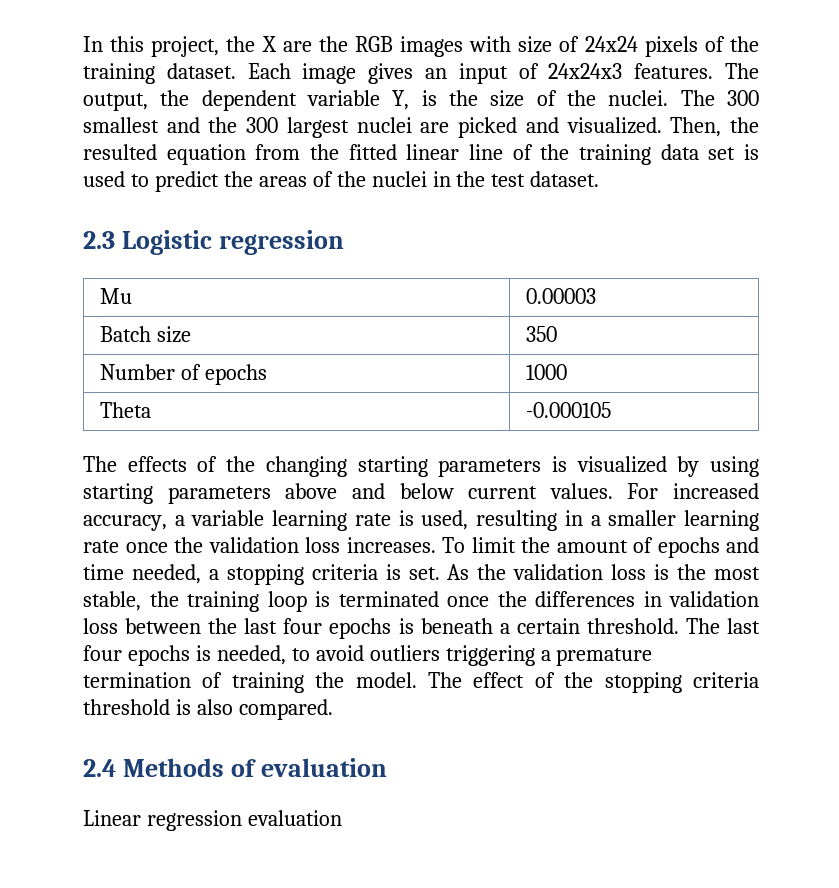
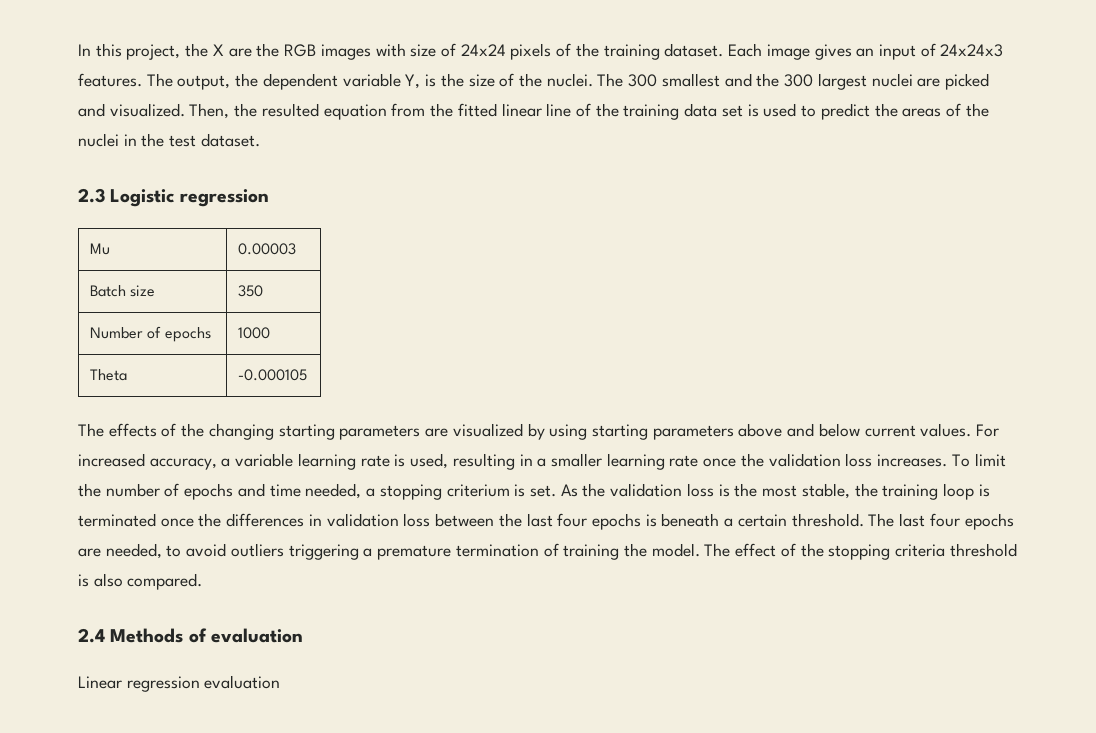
[551,456,567,472] is -> [425,428,449,437] are
[556,540,628,553] amount -> [105,483,160,497] number
[311,564,378,580] criteria -> [446,484,510,497] criterium
[195,645,211,661] is -> [78,548,101,557] are

